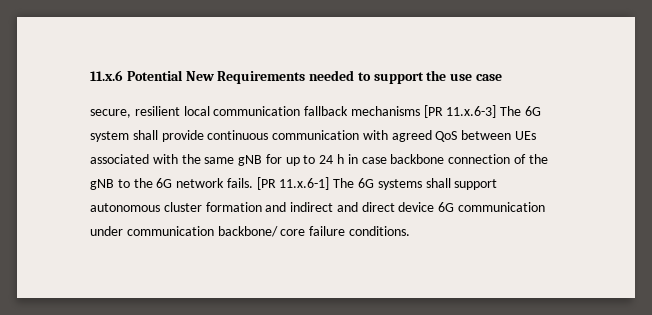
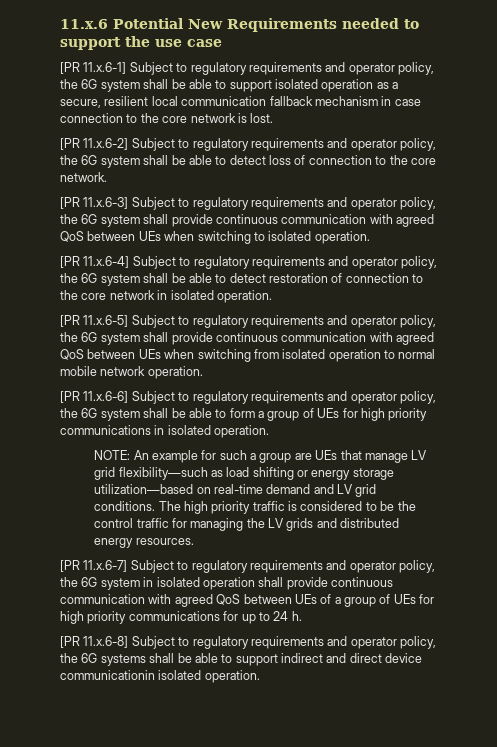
(503, 77) none -> [60,62,434,75] [60,79,399,92] [PR 11.x.6-1] Subject to regulatory requirements and operator policy, the 6G system shall be able to support isolated operation as a
[350,105,522,118] mechanisms [PR 11.x.6-3] The -> [314,96,421,106] [60,113,274,123] [60,138,436,151] [60,155,436,168] [60,172,107,182] [60,197,436,210] [60,214,78,224] mechanism in case connection to the core network is lost. // [PR 11.x.6-2] Subject to regulatory requirements and operator policy, the 6G system shall be able to detect loss of connection to the core network. // [PR 11.x.6-3] Subject to regulatory requirements and operator policy, the
[90,154,548,166] [90,177,498,190] [90,202,546,212] [90,226,410,237] associated with the same gNB for up to 24 h in case backbone connection of the gNB to the 6G network fails. [PR 11.x.6-1] The 6G systems shall support autonomous cluster formation and indirect and direct device 6G communication under communication backbone/ core failure conditions. -> [164,231,370,244] [60,256,437,269] [60,273,424,286] [60,290,272,303] [60,315,436,328] [60,332,434,345] [60,349,436,362] [60,366,203,379] [60,391,436,404] [60,408,428,421] [60,425,270,438] [94,450,428,463] [94,467,394,480] [94,484,377,497] [94,501,416,514] [94,518,400,531] [94,538,194,548] [60,560,435,573] [60,577,393,590] [60,594,435,607] [60,611,302,624] [60,636,436,649] [60,653,423,666] [60,670,260,683] when switching to isolated operation. // [PR 11.x.6-4] Subject to regulatory requirements and operator policy, the 6G system shall be able to detect restoration of connection to the core network in isolated operation. // [PR 11.x.6-5] Subject to regulatory requirements and operator policy, the 6G system shall provide continuous communication with agreed QoS between UEs when switching from isolated operation to normal mobile network operation. // [PR 11.x.6-6] Subject to regulatory requirements and operator policy, the 6G system shall be able to form a group of UEs for high priority communications in isolated operation. // NOTE: An example for such a group are UEs that manage LV grid flexibility—such as load shifting or energy storage utilization—based on real-time demand and LV grid conditions. The high priority traffic is considered to be the control traffic for managing the LV grids and distributed energy resources. // [PR 11.x.6-7] Subject to regulatory requirements and operator policy, the 6G system in isolated operation shall provide continuous communication with agreed QoS between UEs of a group of UEs for high priority communications for up to 24 h. // [PR 11.x.6-8] Subject to regulatory requirements and operator policy, the 6G systems shall be able to support indirect and direct device communicationin isolated operation.

